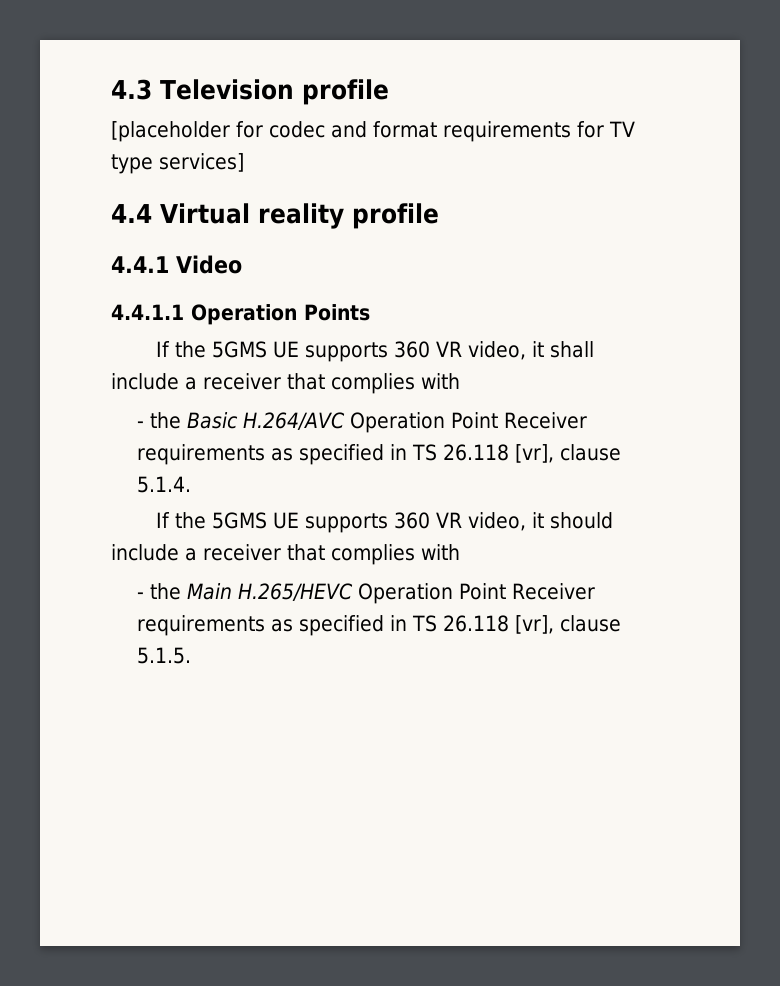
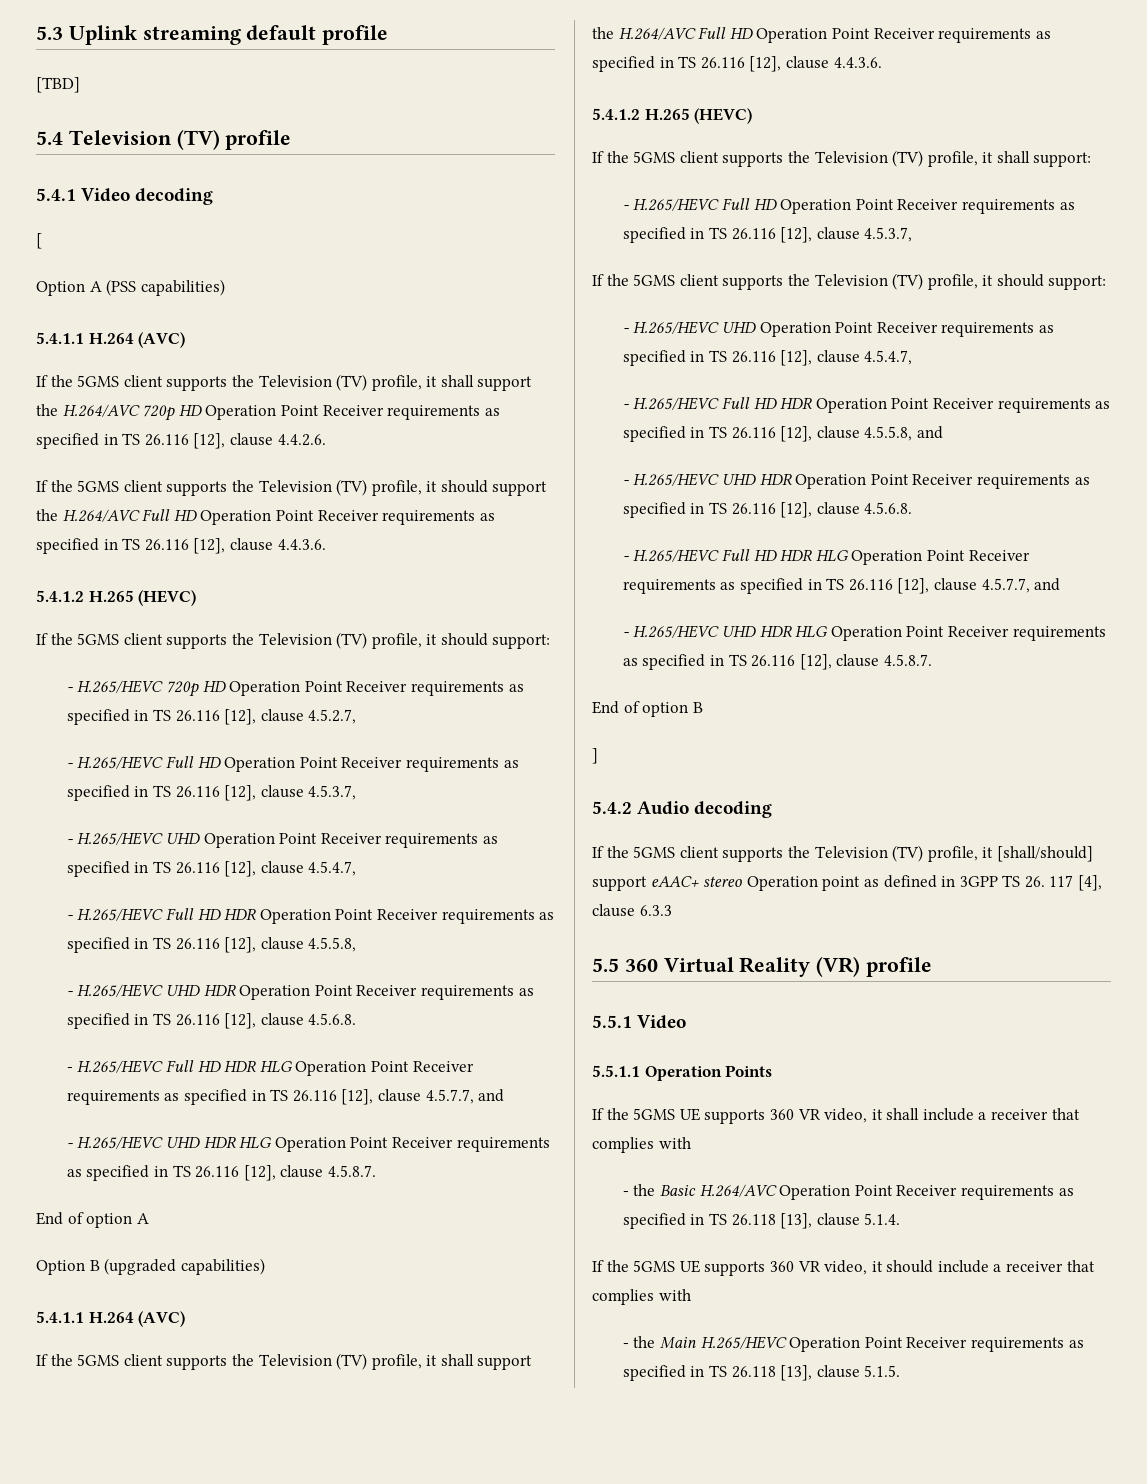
[111,79,389,105] [111,121,635,142] [111,153,244,174] [111,203,439,229] [111,256,169,273] 4.3 Television profile // [placeholder for codec and format requirements for TV type services] // 4.4 Virtual reality profile // 4.4.1 -> [36,25,389,45] [36,77,80,93] [36,129,292,150] [36,188,214,205] [36,233,42,249] [36,279,225,296] [36,332,186,348] [36,374,533,391] [36,404,500,421] [36,433,326,449] [36,479,548,496] [36,509,495,525] [36,538,326,554] [36,590,197,606] [36,632,551,649] [66,680,524,697] [66,709,357,725] [66,756,519,772] [66,785,357,801] [66,832,499,848] [66,861,357,877] [66,908,555,924] [66,937,357,953] [66,984,534,1000] [66,1013,357,1029] [66,1060,474,1076] [66,1089,505,1105] [66,1136,550,1152] [66,1165,377,1181] [36,1212,149,1228] [36,1258,265,1275] [36,1311,186,1327] [36,1353,533,1370] [592,27,1051,43] [592,56,882,72] [592,108,753,124] [592,150,1092,167] [622,198,1075,214] [622,227,913,243] [592,273,1107,290] [622,321,1055,337] [622,350,913,366] [622,397,1111,413] [622,426,944,442] [622,473,1090,489] [622,502,913,518] [622,549,1030,565] [622,578,1061,594] [622,625,1106,641] [622,654,933,670] [592,701,703,717] [592,748,598,764] [592,801,773,818] [592,845,1093,862] [592,875,1103,891] [592,904,672,917] [592,956,933,977] [592,1015,632,1028] 5.3 Uplink streaming default profile // [TBD] // 5.4 Television (TV) profile // 5.4.1 Video decoding // [ // Option A (PSS capabilities) // 5.4.1.1 H.264 (AVC) // If the 5GMS client supports the Television (TV) profile, it shall support the H.264/AVC 720p HD Operation Point Receiver requirements as specified in TS 26.116 [12], clause 4.4.2.6. // If the 5GMS client supports the Television (TV) profile, it should support the H.264/AVC Full HD Operation Point Receiver requirements as specified in TS 26.116 [12], clause 4.4.3.6. // 5.4.1.2 H.265 (HEVC) // If the 5GMS client supports the Television (TV) profile, it should support: // - H.265/HEVC 720p HD Operation Point Receiver requirements as specified in TS 26.116 [12], clause 4.5.2.7, // - H.265/HEVC Full HD Operation Point Receiver requirements as specified in TS 26.116 [12], clause 4.5.3.7, // - H.265/HEVC UHD Operation Point Receiver requirements as specified in TS 26.116 [12], clause 4.5.4.7, // - H.265/HEVC Full HD HDR Operation Point Receiver requirements as specified in TS 26.116 [12], clause 4.5.5.8, // - H.265/HEVC UHD HDR Operation Point Receiver requirements as specified in TS 26.116 [12], clause 4.5.6.8. // - H.265/HEVC Full HD HDR HLG Operation Point Receiver requirements as specified in TS 26.116 [12], clause 4.5.7.7, and // - H.265/HEVC UHD HDR HLG Operation Point Receiver requirements as specified in TS 26.116 [12], clause 4.5.8.7. // End of option A // Option B (upgraded capabilities) // 5.4.1.1 H.264 (AVC) // If the 5GMS client supports the Television (TV) profile, it shall support the H.264/AVC Full HD Operation Point Receiver requirements as specified in TS 26.116 [12], clause 4.4.3.6. // 5.4.1.2 H.265 (HEVC) // If the 5GMS client supports the Television (TV) profile, it shall support: // - H.265/HEVC Full HD Operation Point Receiver requirements as specified in TS 26.116 [12], clause 4.5.3.7, // If the 5GMS client supports the Television (TV) profile, it should support: // - H.265/HEVC UHD Operation Point Receiver requirements as specified in TS 26.116 [12], clause 4.5.4.7, // - H.265/HEVC Full HD HDR Operation Point Receiver requirements as specified in TS 26.116 [12], clause 4.5.5.8, and // - H.265/HEVC UHD HDR Operation Point Receiver requirements as specified in TS 26.116 [12], clause 4.5.6.8. // - H.265/HEVC Full HD HDR HLG Operation Point Receiver requirements as specified in TS 26.116 [12], clause 4.5.7.7, and // - H.265/HEVC UHD HDR HLG Operation Point Receiver requirements as specified in TS 26.116 [12], clause 4.5.8.7. // End of option B // ] // 5.4.2 Audio decoding // If the 5GMS client supports the Television (TV) profile, it [shall/should] support eAAC+ stereo Operation point as defined in 3GPP TS 26. 117 [4], clause 6.3.3 // 5.5 360 Virtual Reality (VR) profile // 5.5.1
[111,304,184,320] 4.4.1.1 -> [592,1065,640,1077] 5.5.1.1
[514,444,554,463] [vr], -> [780,1213,813,1229] [13],
[514,615,554,634] [vr], -> [780,1365,813,1381] [13],

